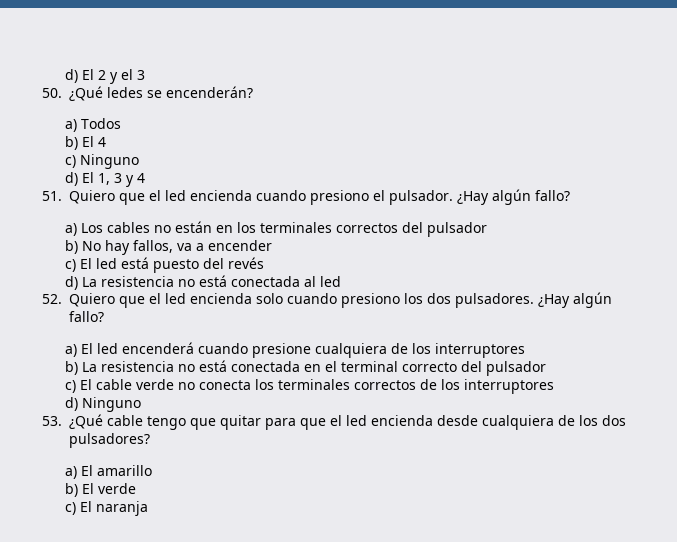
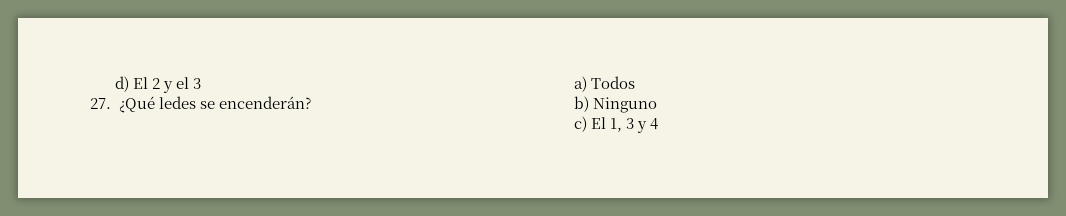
[42,88,62,98] 50. -> [90,98,111,109] 27.
[82,136,107,147] [65,154,140,169] [65,172,79,186] El 4 // c) Ninguno // d) -> [592,97,657,113] [573,116,587,132] Ninguno // c)
[42,189,570,205] [65,221,488,237] [65,240,273,255] [65,257,265,273] [65,275,342,290] [42,292,612,308] [69,311,104,322] [65,342,526,358] [65,360,547,376] [65,379,555,394] [65,397,142,412] [42,414,626,430] [69,433,150,448] [65,465,153,479] [65,483,137,497] [65,501,149,516] // 51. Quiero que el led encienda cuando presiono el pulsador. ¿Hay algún fallo? // a) Los cables no están en los terminales correctos del pulsador // b) No hay fallos, va a encender // c) El led está puesto del revés // d) La resistencia no está conectada al led // 52. Quiero que el led encienda solo cuando presiono los dos pulsadores. ¿Hay algún fallo? // a) El led encenderá cuando presione cualquiera de los interruptores // b) La resistencia no está conectada en el terminal correcto del pulsador // c) El cable verde no conecta los terminales correctos de los interruptores // d) Ninguno // 53. ¿Qué cable tengo que quitar para que el led encienda desde cualquiera de los dos pulsadores? // a) El amarillo // b) El verde // c) El naranja -> (658, 124) none

